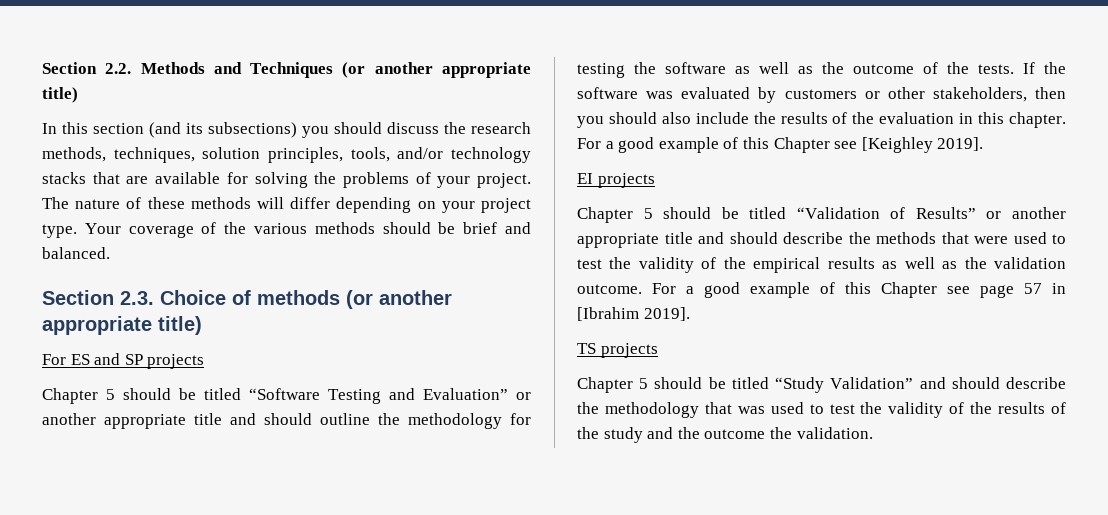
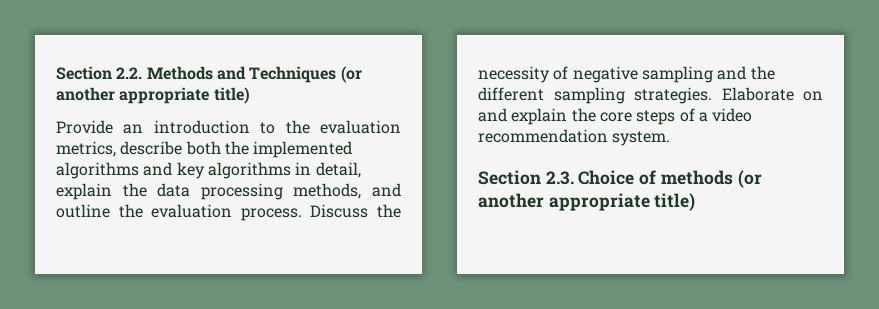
[42,122,531,138] [42,147,531,163] [42,172,531,188] [42,197,531,213] [42,222,531,238] [42,247,110,259] In this section (and its subsections) you should discuss the research methods, techniques, solution principles, tools, and/or technology stacks that are available for solving the problems of your project. The nature of these methods will differ depending on your project type. Your coverage of the various methods should be brief and balanced. -> [56,120,402,134] [56,141,353,158] [56,162,361,179] [56,183,401,200] [56,204,401,221] [478,66,775,83] [478,87,823,104] [478,108,753,125] [478,129,671,146] Provide an introduction to the evaluation metrics, describe both the implemented algorithms and key algorithms in detail, explain the data processing methods, and outline the evaluation process. Discuss the necessity of negative sampling and the different sampling strategies. Elaborate on and explain the core steps of a video recommendation system.
[42,353,205,369] [42,388,531,404] [42,413,531,429] [577,62,1066,78] [577,87,1066,103] [577,112,1066,128] [577,137,984,153] [577,173,655,188] [577,207,1066,223] [577,232,1066,248] [577,257,1066,273] [577,282,1066,298] [577,307,690,321] [577,343,658,358] [577,377,1066,393] [577,402,1066,418] [577,427,873,443] // For ES and SP projects // Chapter 5 should be titled “Software Testing and Evaluation” or another appropriate title and should outline the methodology for testing the software as well as the outcome of the tests. If the software was evaluated by customers or other stakeholders, then you should also include the results of the evaluation in this chapter. For a good example of this Chapter see [Keighley 2019]. // EI projects // Chapter 5 should be titled “Validation of Results” or another appropriate title and should describe the methods that were used to test the validity of the empirical results as well as the validation outcome. For a good example of this Chapter see page 57 in [Ibrahim 2019]. // TS projects // Chapter 5 should be titled “Study Validation” and should describe the methodology that was used to test the validity of the results of the study and the outcome the validation. -> (696, 202) none

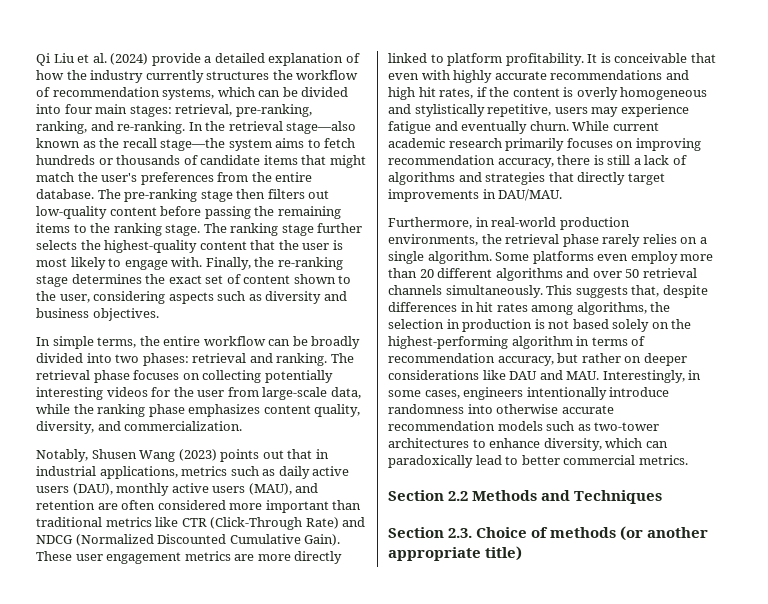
[56,66,362,83] [56,87,250,104] [56,120,402,134] [56,141,353,158] [56,162,361,179] [56,183,401,200] [56,204,401,221] [478,66,775,83] [478,87,823,104] [478,108,753,125] [478,129,671,146] Section 2.2. Methods and Techniques (or another appropriate title) // Provide an introduction to the evaluation metrics, describe both the implemented algorithms and key algorithms in detail, explain the data processing methods, and outline the evaluation process. Discuss the necessity of negative sampling and the different sampling strategies. Elaborate on and explain the core steps of a video recommendation system. -> [36,53,360,66] [36,70,359,83] [36,87,349,100] [36,104,312,117] [36,121,357,134] [36,138,356,151] [36,155,366,168] [36,172,313,185] [36,189,330,202] [36,206,341,219] [36,223,363,236] [36,240,343,253] [36,257,343,270] [36,274,352,287] [36,291,347,304] [36,308,159,321] [36,336,361,349] [36,353,354,366] [36,370,333,383] [36,387,361,400] [36,404,361,417] [36,421,243,434] [36,449,329,462] [36,466,350,479] [36,483,319,496] [36,500,362,513] [36,517,366,530] [36,534,341,546] [36,551,343,564] [388,53,716,66] [388,70,689,83] [388,87,708,100] [388,104,689,117] [388,121,659,134] [388,138,701,151] [388,155,687,168] [388,172,665,185] [388,189,563,202] [388,217,630,230] [388,234,707,247] [388,251,714,264] [388,268,697,281] [388,285,708,298] [388,302,671,315] [388,319,692,332] [388,336,646,349] [388,353,687,366] [388,370,702,383] [388,387,670,400] [388,404,614,414] [388,421,660,431] [388,438,668,451] [388,455,688,468] [388,490,663,504] Qi Liu et al. (2024) provide a detailed explanation of how the industry currently structures the workflow of recommendation systems, which can be divided into four main stages: retrieval, pre-ranking, ranking, and re-ranking. In the retrieval stage—also known as the recall stage—the system aims to fetch hundreds or thousands of candidate items that might match the user's preferences from the entire database. The pre-ranking stage then filters out low-quality content before passing the remaining items to the ranking stage. The ranking stage further selects the highest-quality content that the user is most likely to engage with. Finally, the re-ranking stage determines the exact set of content shown to the user, considering aspects such as diversity and business objectives. // In simple terms, the entire workflow can be broadly divided into two phases: retrieval and ranking. The retrieval phase focuses on collecting potentially interesting videos for the user from large-scale data, while the ranking phase emphasizes content quality, diversity, and commercialization. // Notably, Shusen Wang (2023) points out that in industrial applications, metrics such as daily active users (DAU), monthly active users (MAU), and retention are often considered more important than traditional metrics like CTR (Click-Through Rate) and NDCG (Normalized Discounted Cumulative Gain). These user engagement metrics are more directly linked to platform profitability. It is conceivable that even with highly accurate recommendations and high hit rates, if the content is overly homogeneous and stylistically repetitive, users may experience fatigue and eventually churn. While current academic research primarily focuses on improving recommendation accuracy, there is still a lack of algorithms and strategies that directly target improvements in DAU/MAU. // Furthermore, in real-world production environments, the retrieval phase rarely relies on a single algorithm. Some platforms even employ more than 20 different algorithms and over 50 retrieval channels simultaneously. This suggests that, despite differences in hit rates among algorithms, the selection in production is not based solely on the highest-performing algorithm in terms of recommendation accuracy, but rather on deeper considerations like DAU and MAU. Interestingly, in some cases, engineers intentionally introduce randomness into otherwise accurate recommendation models such as two-tower architectures to enhance diversity, which can paradoxically lead to better commercial metrics. // Section 2.2 Methods and Techniques

